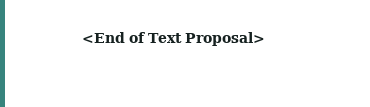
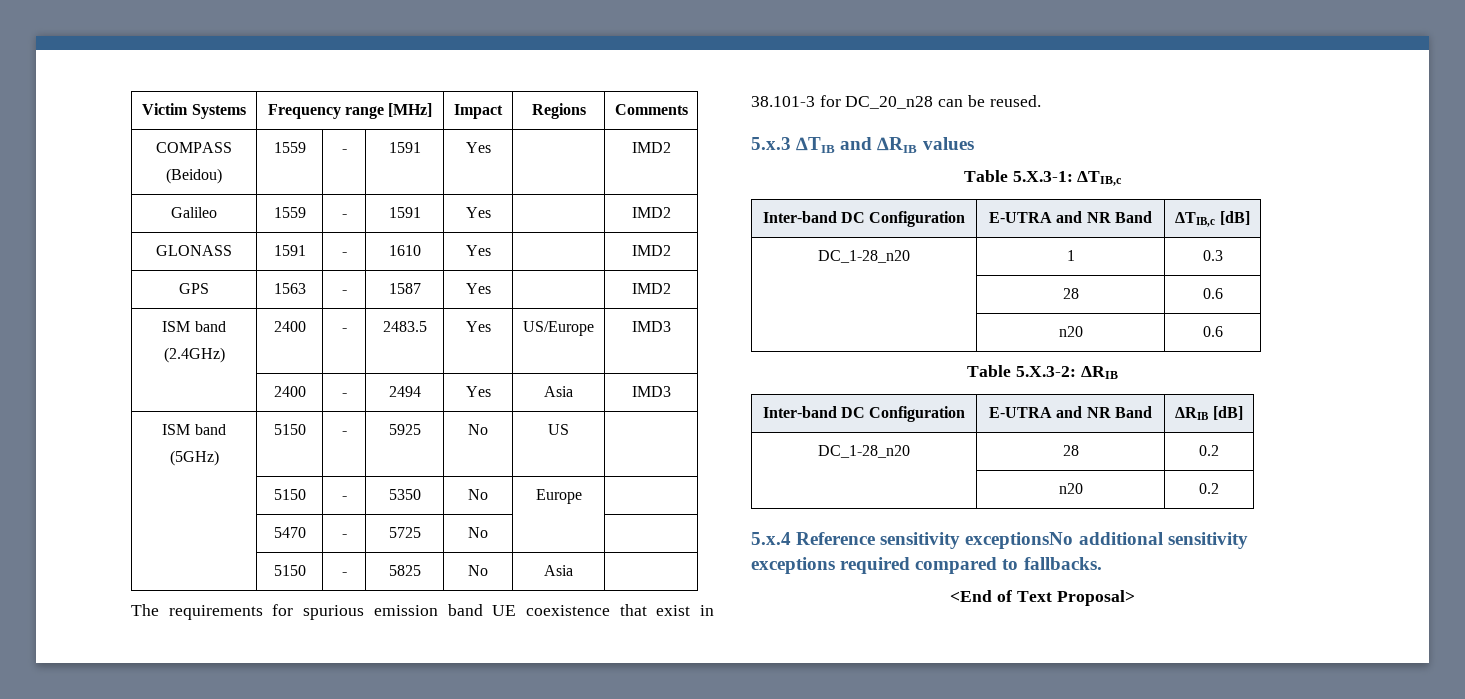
(82, 37) none -> [142,103,246,119] [267,103,433,119] [454,104,503,119] [531,103,586,119] [614,104,688,115] [156,142,232,153] [166,168,222,184] [273,142,306,153] [341,149,347,153] [388,142,421,153] [465,142,491,153] [631,142,671,153] [171,207,217,218] [273,207,306,218] [341,214,347,218] [388,207,421,218] [465,207,491,218] [631,207,671,218] [156,245,232,256] [273,245,306,256] [341,252,347,256] [388,245,421,256] [465,245,491,256] [631,245,671,256] [179,283,209,294] [273,283,306,294] [341,290,347,294] [388,283,421,294] [465,283,491,294] [631,283,671,294] [162,321,226,332] [163,347,225,363] [273,321,306,332] [341,328,347,332] [382,321,427,332] [465,321,491,332] [523,321,594,336] [631,321,671,332] [273,386,306,397] [341,393,347,397] [388,386,421,397] [465,386,491,397] [544,386,573,397] [631,386,671,397] [162,424,226,435] [169,450,219,466] [273,424,306,435] [341,431,347,435] [388,424,421,435] [468,424,488,435] [548,424,569,435] [273,489,306,500] [341,496,347,500] [388,489,421,500] [468,489,488,500] [535,489,582,504] [273,527,306,538] [341,534,347,538] [388,527,421,538] [468,527,488,538] [273,565,306,576] [341,572,347,576] [388,565,421,576] [468,565,488,576] [544,565,573,576] [131,604,714,620] [751,95,1041,109] [751,137,974,153] [963,170,1123,186] [762,211,966,227] [989,211,1152,223] [1175,211,1250,227] [818,250,910,263] [1066,250,1075,261] [1202,250,1223,261] [1062,288,1079,299] [1202,288,1223,299] [1058,326,1083,337] [1202,326,1223,337] [967,365,1118,379] [762,406,966,422] [989,406,1152,418] [1175,406,1243,420] [818,445,910,458] [1062,445,1079,456] [1199,445,1219,456] [1058,483,1083,494] [1199,483,1219,494] [751,532,1248,549] [751,557,1102,574] Victim Systems | Frequency range [MHz] | Impact | Regions | Comments // COMPASS // (Beidou) | 1559 | - | 1591 | Yes | | IMD2 // Galileo | 1559 | - | 1591 | Yes | | IMD2 // GLONASS | 1591 | - | 1610 | Yes | | IMD2 // GPS | 1563 | - | 1587 | Yes | | IMD2 // ISM band // (2.4GHz) | 2400 | - | 2483.5 | Yes | US/Europe | IMD3 // | 2400 | - | 2494 | Yes | Asia | IMD3 // ISM band // (5GHz) | 5150 | - | 5925 | No | US | // | 5150 | - | 5350 | No | Europe | // | 5470 | - | 5725 | No | | // | 5150 | - | 5825 | No | Asia | // The requirements for spurious emission band UE coexistence that exist in 38.101-3 for DC_20_n28 can be reused. // 5.x.3 ∆TIB and ∆RIB values // Table 5.X.3-1: ΔTIB,c // Inter-band DC Configuration | E-UTRA and NR Band | ΔTIB,c [dB] // DC_1-28_n20 | 1 | 0.3 // | 28 | 0.6 // | n20 | 0.6 // Table 5.X.3-2: ΔRIB // Inter-band DC Configuration | E-UTRA and NR Band | ΔRIB [dB] // DC_1-28_n20 | 28 | 0.2 // | n20 | 0.2 // 5.x.4 Reference sensitivity exceptionsNo additional sensitivity exceptions required compared to fallbacks. //

